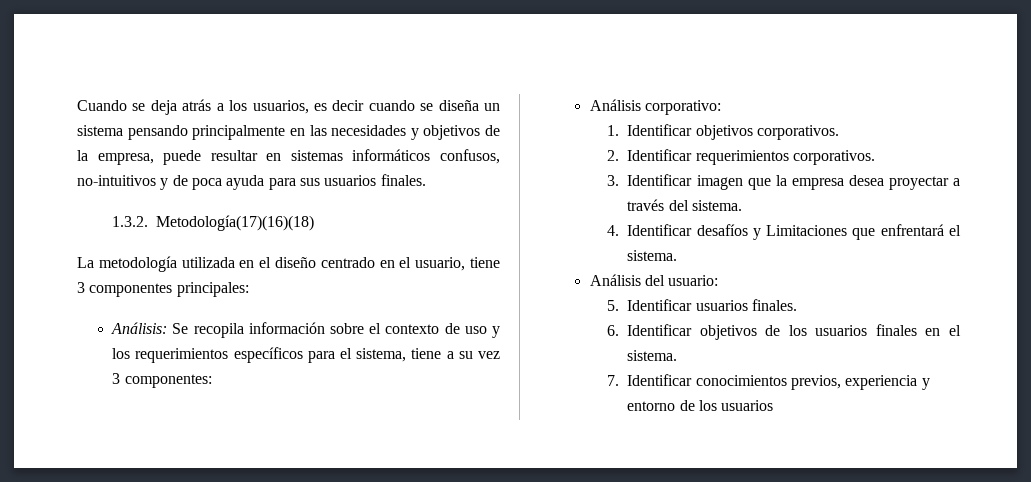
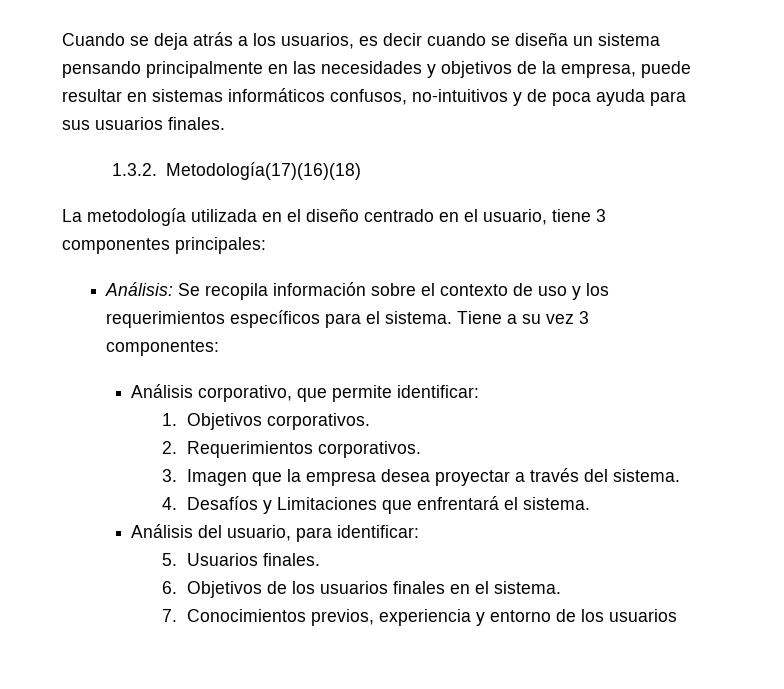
[356,348,442,362] sistema, tiene -> [385,311,503,324] sistema. Tiene
[645,100,722,115] corporativo: -> [198,385,480,402] corporativo, que permite identificar:
[627,124,753,140] Identificar objetivos -> [187,413,263,430] Objetivos
[627,149,789,165] Identificar requerimientos -> [187,441,314,458] Requerimientos
[627,174,743,190] Identificar imagen -> [187,469,248,486] Imagen
[627,224,748,236] Identificar desafíos -> [187,496,259,510] Desafíos
[668,275,719,286] usuario: -> [227,525,420,542] usuario, para identificar:
[627,299,748,311] Identificar usuarios -> [187,553,259,566] Usuarios
[627,324,757,340] Identificar objetivos -> [187,581,263,598] Objetivos
[627,374,787,386] Identificar conocimientos -> [187,609,307,622] Conocimientos

